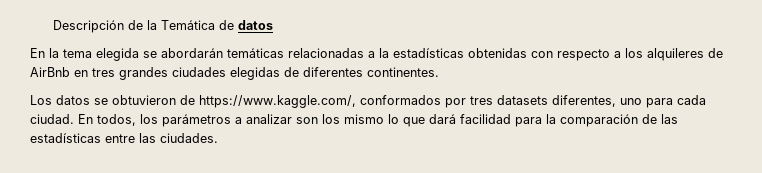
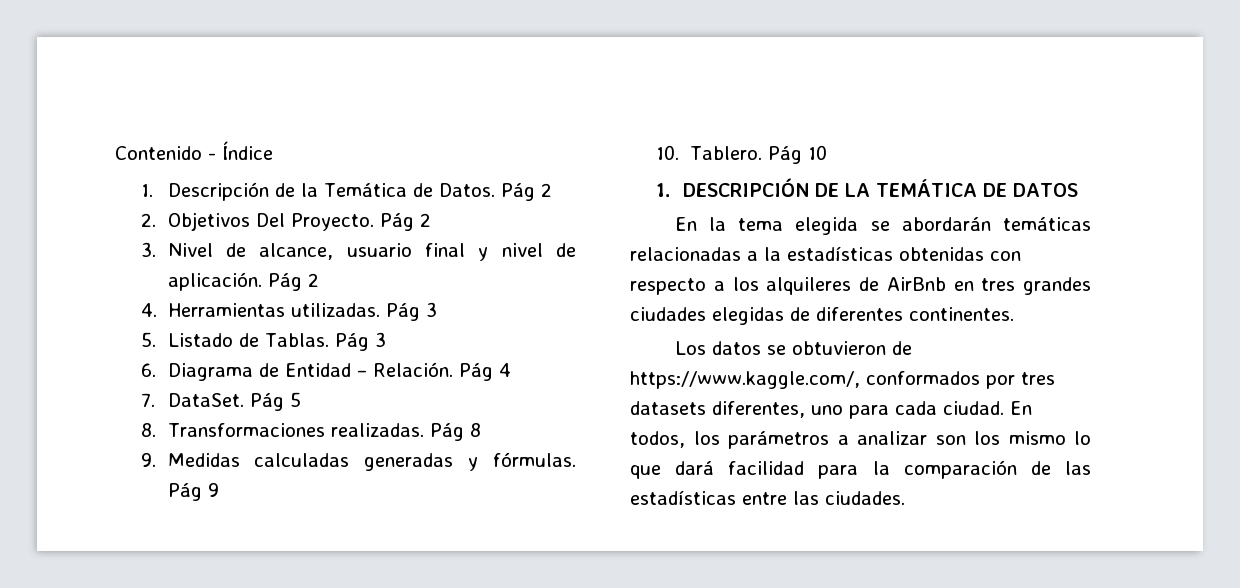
(52, 26) none -> [115,141,273,160] [141,184,154,197] Contenido - Índice // 1.
[237,20,273,30] datos -> [438,183,552,201] [141,212,431,231] [141,242,576,261] [167,272,319,291] [141,302,437,321] [141,332,386,351] [141,362,511,381] [141,392,301,411] [141,423,481,441] [141,452,576,471] [167,483,219,501] [656,145,827,164] [656,178,1078,197] Datos. Pág 2 // 2. Objetivos Del Proyecto. Pág 2 // 3. Nivel de alcance, usuario final y nivel de aplicación. Pág 2 // 4. Herramientas utilizadas. Pág 3 // 5. Listado de Tablas. Pág 3 // 6. Diagrama de Entidad – Relación. Pág 4 // 7. DataSet. Pág 5 // 8. Transformaciones realizadas. Pág 8 // 9. Medidas calculadas generadas y fórmulas. Pág 9 // 10. Tablero. Pág 10 // 1. DESCRIPCIÓN DE LA TEMÁTICA DE DATOS

